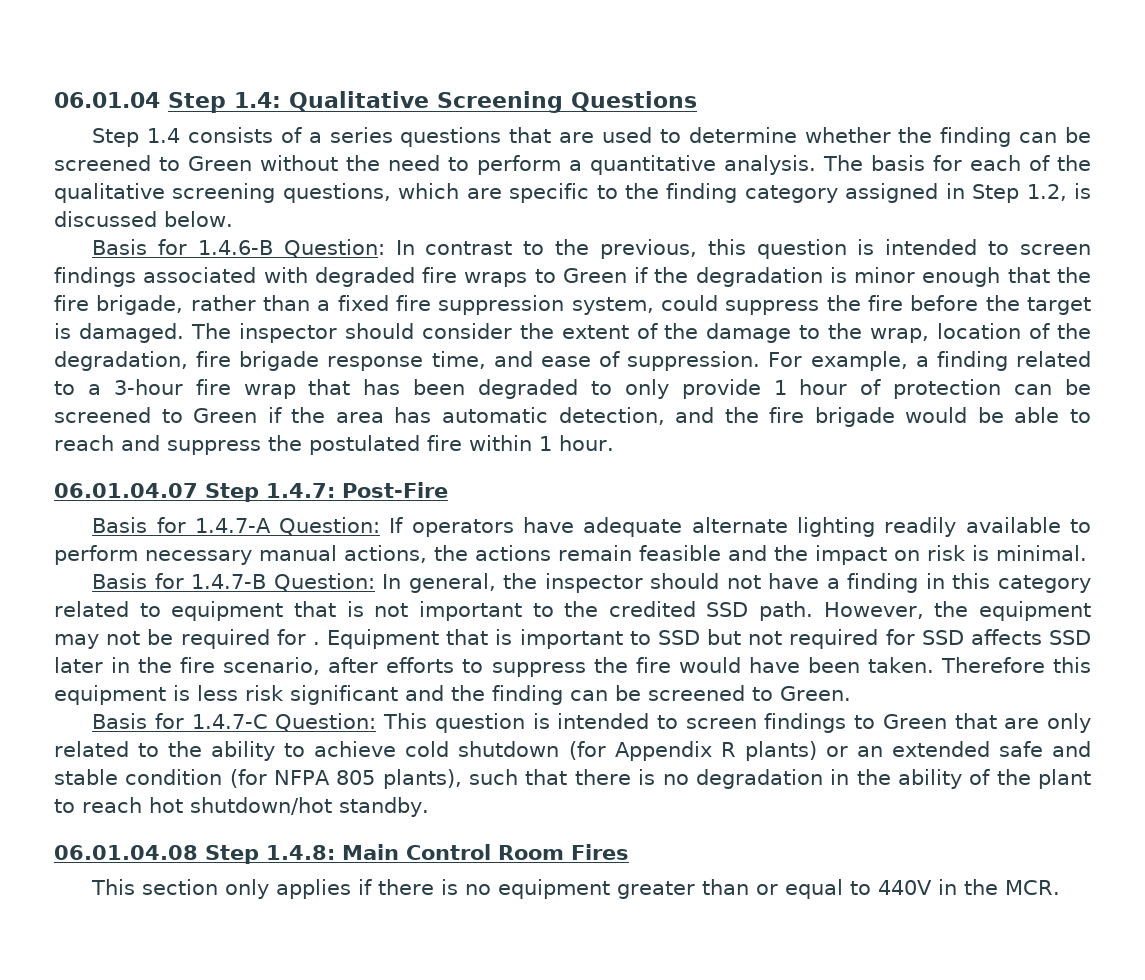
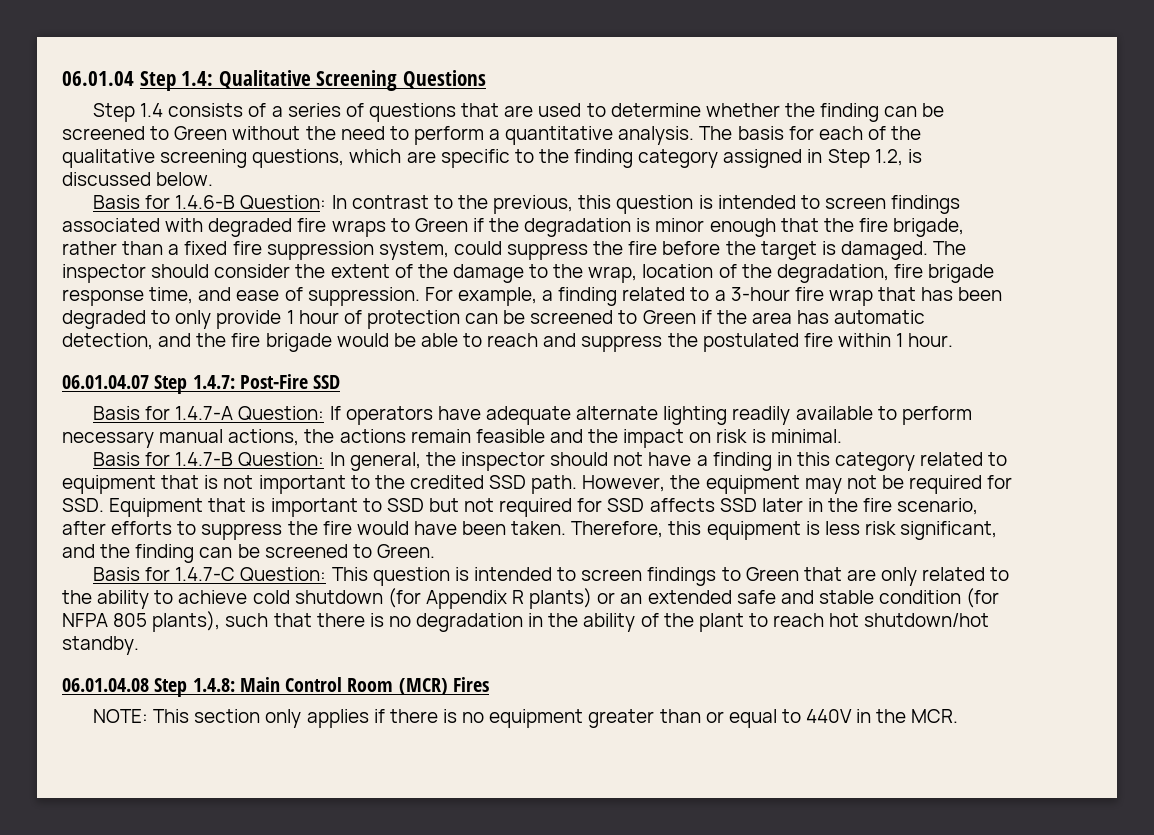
(393, 135) none -> [345,103,364,117] of
(448, 490) none -> [313,375,341,389] SSD
[312,642,320,645] . -> [62,498,104,512] SSD.
[940,657,1045,673] Therefore -> [571,521,664,538] Therefore,
[290,685,398,705] significant -> [900,521,998,540] significant,
(564, 852) none -> [398,678,448,695] (MCR)
(629, 852) none -> [93,709,149,723] NOTE:

